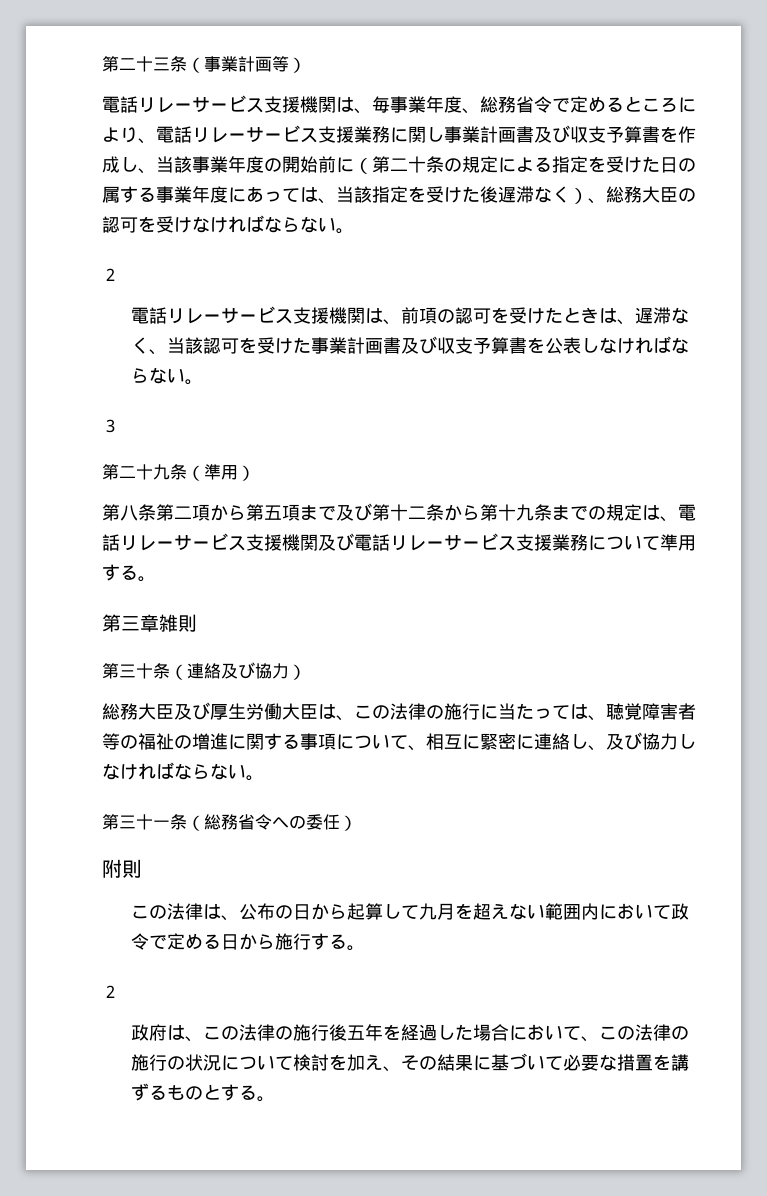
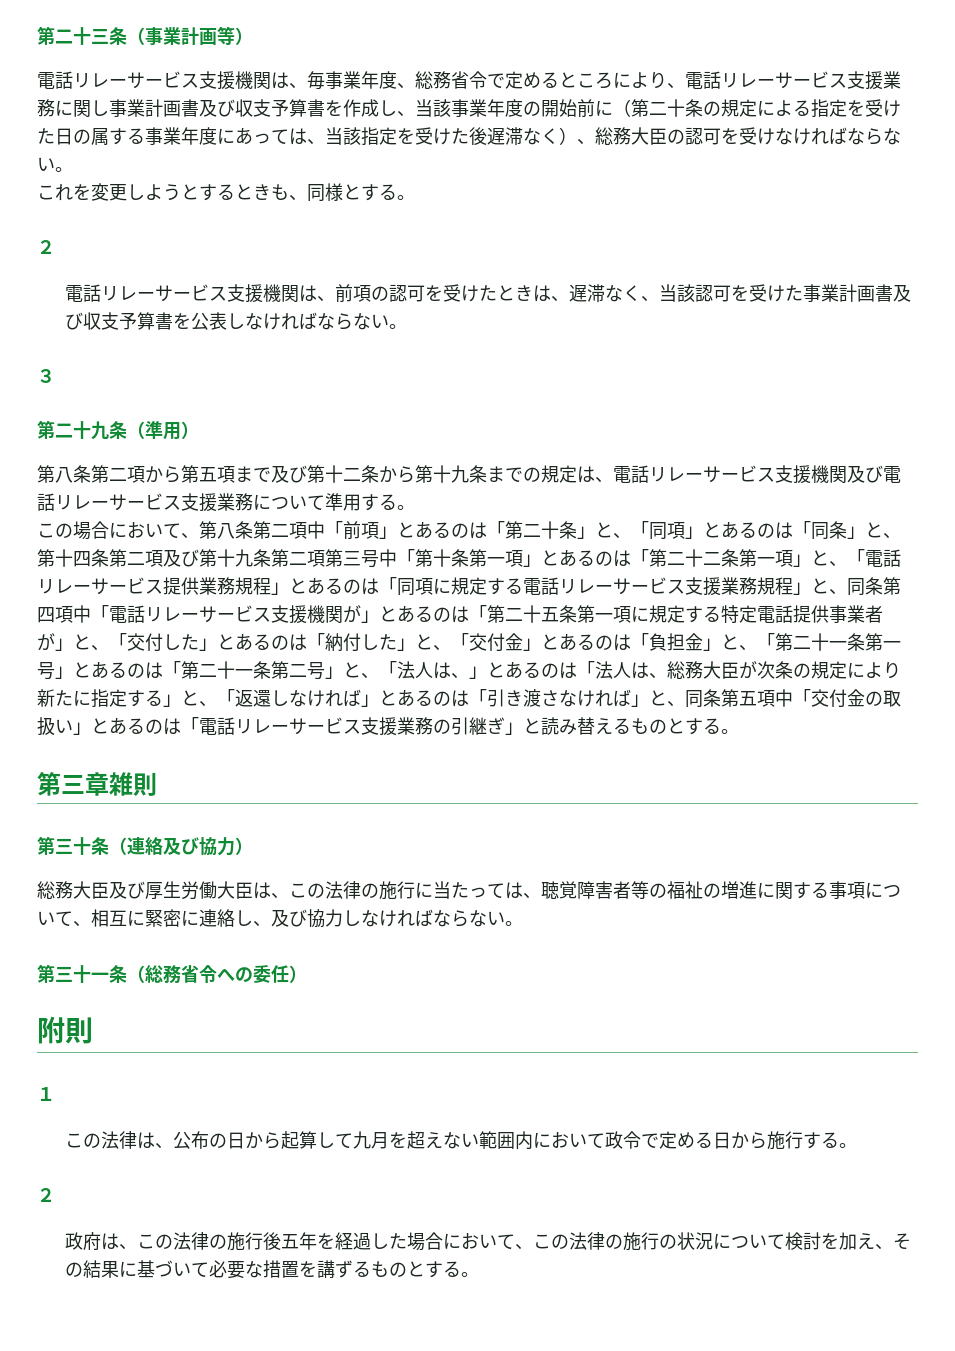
(354, 231) none -> [37,183,415,202] // これを変更しようとするときも、同様とする。
(156, 579) none -> [37,521,901,540] [37,549,901,568] [37,577,901,596] [37,605,883,624] [37,633,901,652] [37,661,901,680] [37,689,901,708] [37,717,739,736] // この場合において、第八条第二項中「前項」とあるのは「第二十条」と、「同項」とあるのは「同条」と、第十四条第二項及び第十九条第二項第三号中「第十条第一項」とあるのは「第二十二条第一項」と、「電話リレーサービス提供業務規程」とあるのは「同項に規定する電話リレーサービス支援業務規程」と、同条第四項中「電話リレーサービス支援機関が」とあるのは「第二十五条第一項に規定する特定電話提供事業者が」と、「交付した」とあるのは「納付した」と、「交付金」とあるのは「負担金」と、「第二十一条第一号」とあるのは「第二十一条第二号」と、「法人は、」とあるのは「法人は、総務大臣が次条の規定により新たに指定する」と、「返還しなければ」とあるのは「引き渡さなければ」と、同条第五項中「交付金の取扱い」とあるのは「電話リレーサービス支援業務の引継ぎ」と読み替えるものとする。
(142, 868) none -> [37,1087,55,1101] // １

